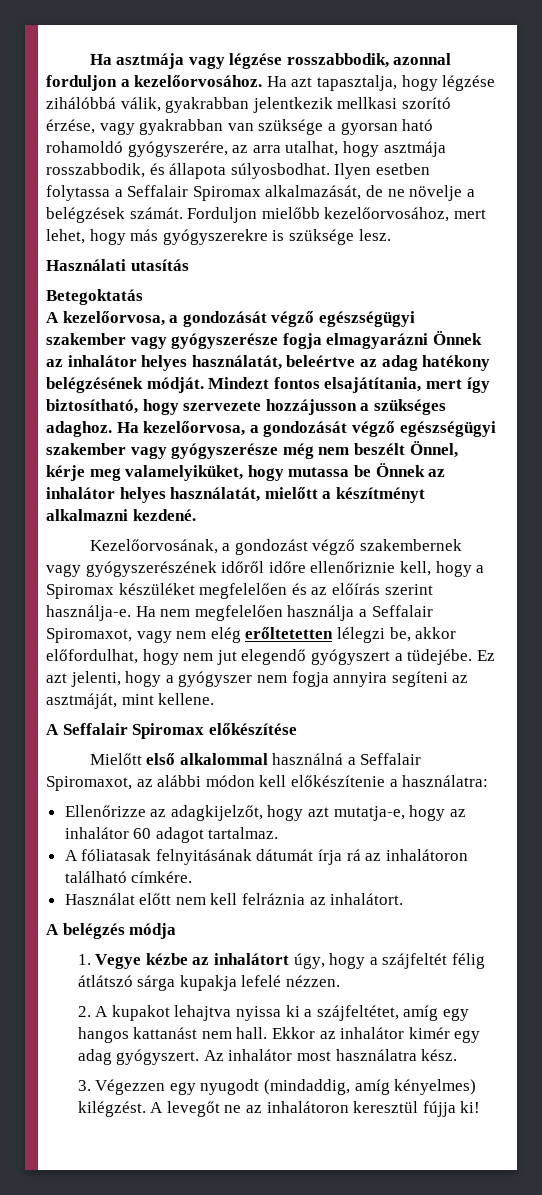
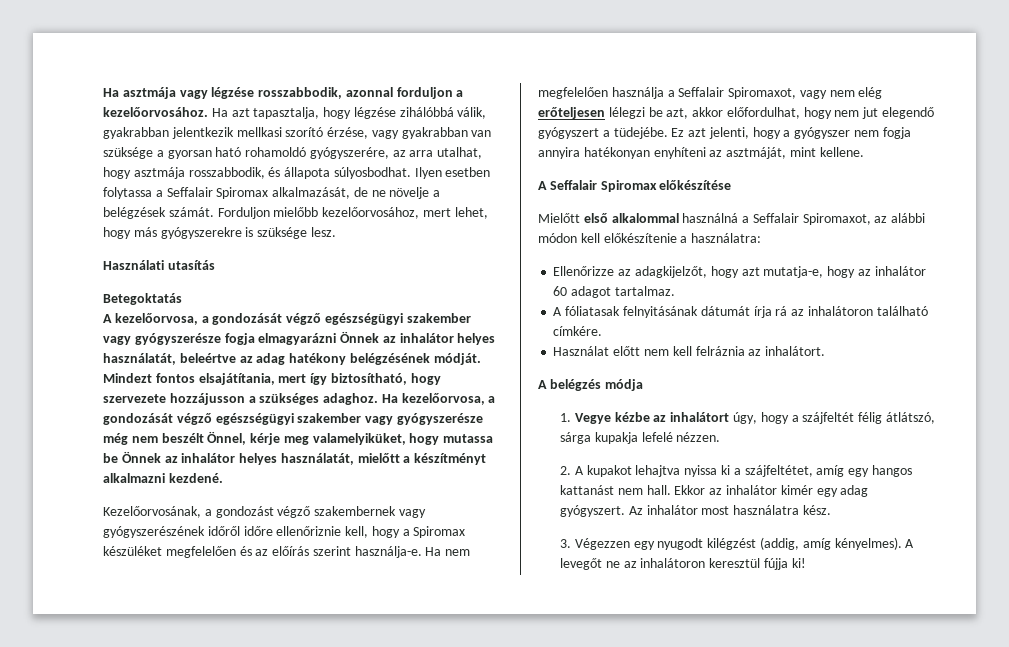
[245,627,411,643] erőltetetten lélegzi be, -> [538,107,689,119] erőteljesen lélegzi be azt,
[391,671,448,687] segíteni -> [583,147,706,159] hatékonyan enyhíteni
[77,975,133,987] átlátszó -> [885,412,935,424] átlátszó,
[263,1079,477,1095] [77,1101,146,1117] (mindaddig, amíg kényelmes) kilégzést. -> [707,537,902,550] kilégzést (addig, amíg kényelmes).

